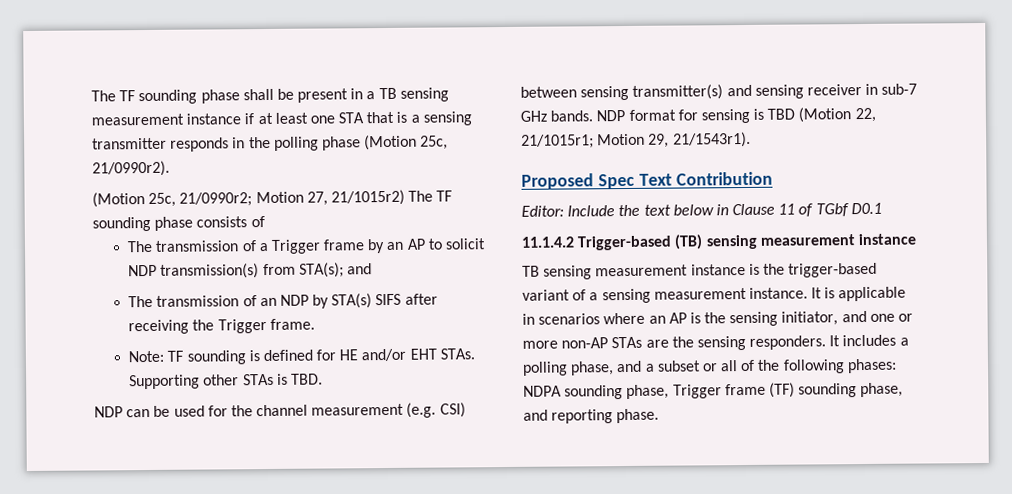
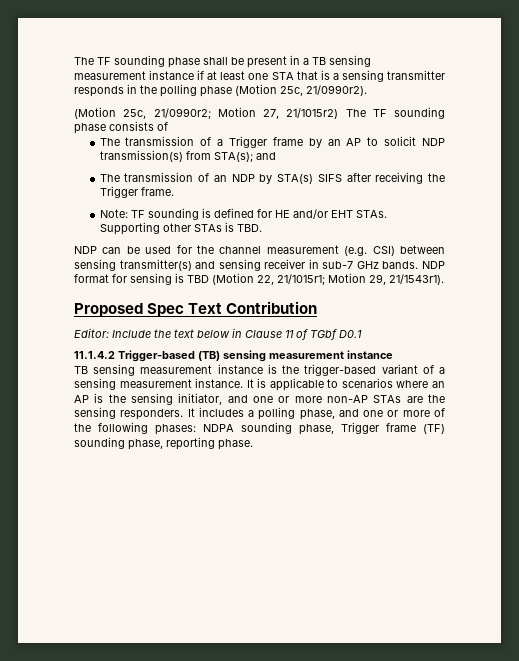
[522,313,535,325] in -> [327,379,339,388] to
[644,360,739,372] a subset or all -> [363,410,430,417] one or more
[523,409,548,421] and -> (163, 444) none

